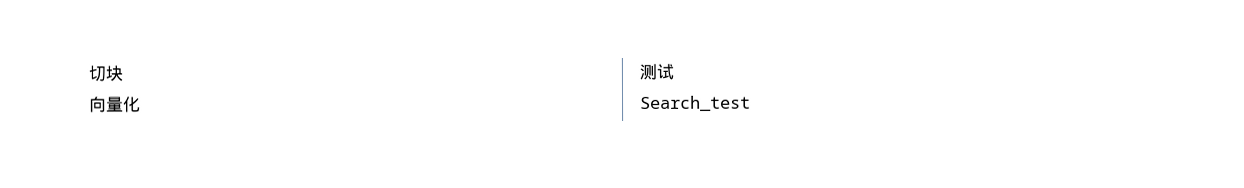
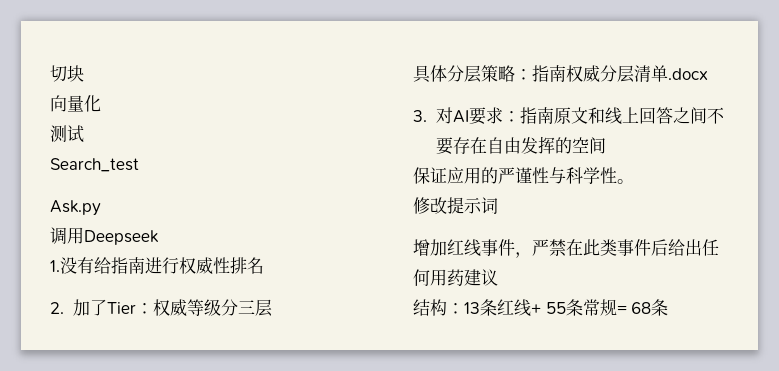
(751, 103) none -> [50,200,101,216] [50,227,159,245] [50,257,264,275] [50,299,272,317] [413,65,708,83] [413,107,724,125] [435,136,606,155] [413,167,634,184] [413,197,498,214] [413,239,719,258] [413,269,498,286] [413,299,669,317] // Ask.py // 调用Deepseek // 1.没有给指南进行权威性排名 // 2.加了Tier：权威等级分三层 // 具体分层策略：指南权威分层清单.docx // 3.对AI要求：指南原文和线上回答之间不要存在自由发挥的空间 // 保证应用的严谨性与科学性。 // 修改提示词 // 增加红线事件，严禁在此类事件后给出任何用药建议 // 结构：13条红线+ 55条常规= 68条

